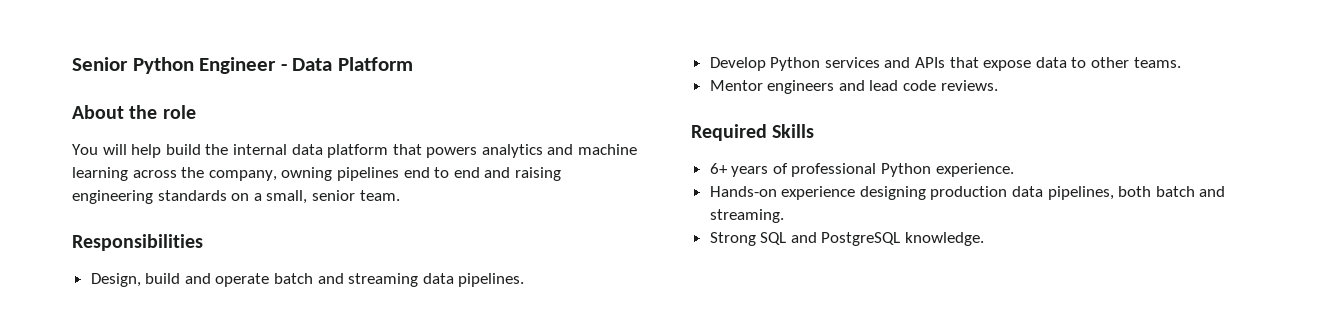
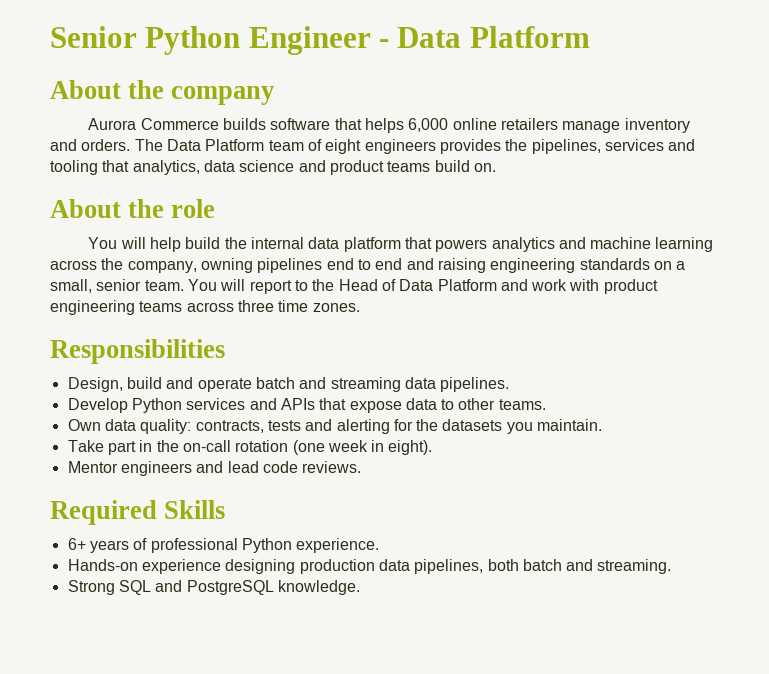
(413, 64) none -> [50,80,275,105] [88,118,690,133] [50,139,696,154] [50,160,496,175] // About the company // Aurora Commerce builds software that helps 6,000 online retailers manage inventory and orders. The Data Platform team of eight engineers provides the pipelines, services and tooling that analytics, data science and product teams build on.
(400, 195) none -> [187,279,658,294] [50,300,360,315] You will report to the Head of Data Platform and work with product engineering teams across three time zones.
(1181, 62) none -> [67,419,603,434] [67,440,433,455] // Own data quality: contracts, tests and alerting for the datasets you maintain. // Take part in the on-call rotation (one week in eight).

